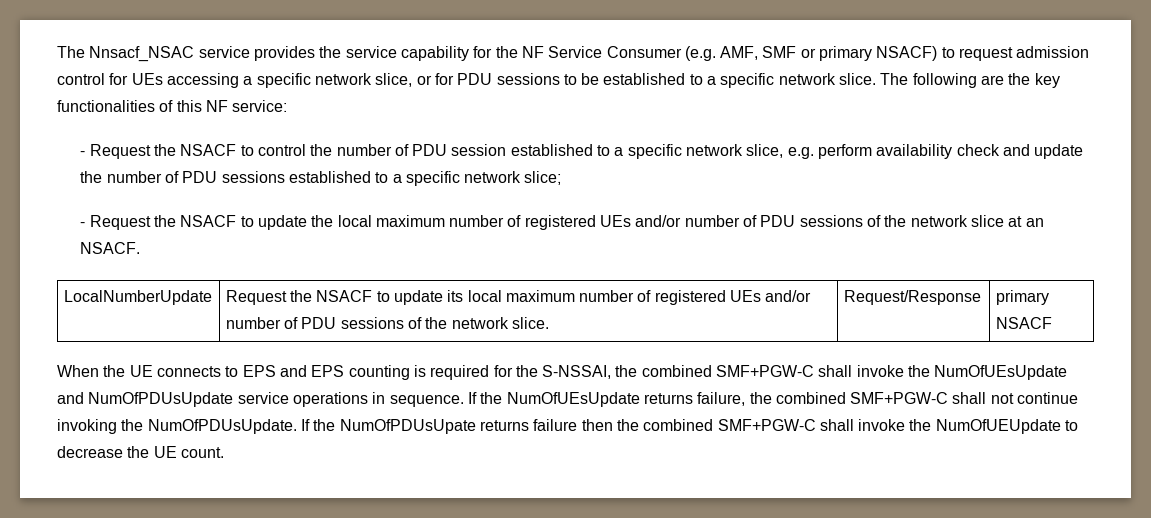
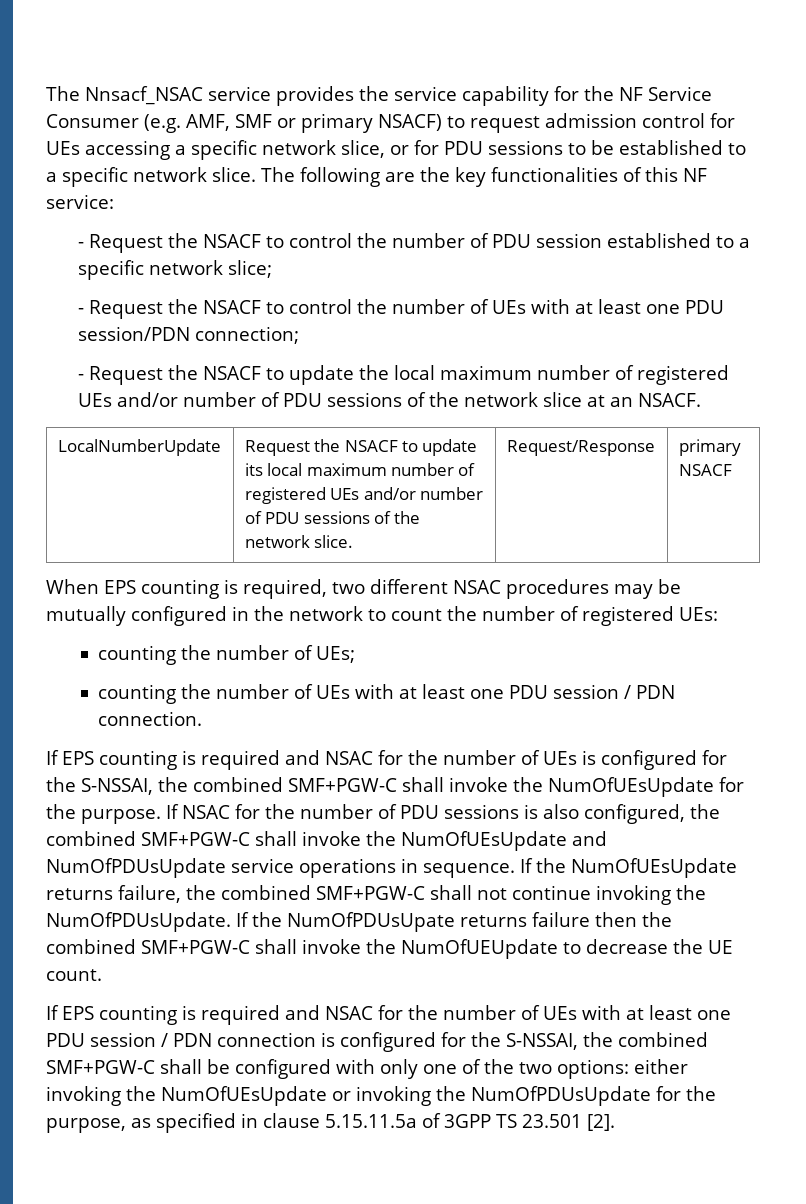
[746,144,1084,159] [80,171,562,186] slice, e.g. perform availability check and update the number of PDU sessions established to a specific network slice; -> [227,260,272,278] [77,299,724,319] [77,326,299,344] slice; // - Request the NSACF to control the number of UEs with at least one PDU session/PDN connection;
[103,365,490,380] the UE connects to EPS and EPS counting is required -> [104,579,681,599] [46,606,718,626] [98,645,356,665] [98,684,676,704] [98,711,203,726] [46,750,697,770] EPS counting is required, two different NSAC procedures may be mutually configured in the network to count the number of registered UEs: // counting the number of UEs; // counting the number of UEs with at least one PDU session / PDN connection. // If EPS counting is required and NSAC for the number of UEs is configured
(1068, 372) none -> [719,777,744,792] [46,804,720,824] [46,831,567,851] for the purpose. If NSAC for the number of PDU sessions is also configured, the combined SMF+PGW-C shall invoke the NumOfUEsUpdate
(224, 452) none -> [46,1005,731,1025] [46,1032,708,1052] [46,1059,688,1079] [46,1086,716,1106] [46,1113,615,1133] // If EPS counting is required and NSAC for the number of UEs with at least one PDU session / PDN connection is configured for the S-NSSAI, the combined SMF+PGW-C shall be configured with only one of the two options: either invoking the NumOfUEsUpdate or invoking the NumOfPDUsUpdate for the purpose, as specified in clause 5.15.11.5a of 3GPP TS 23.501 [2].

